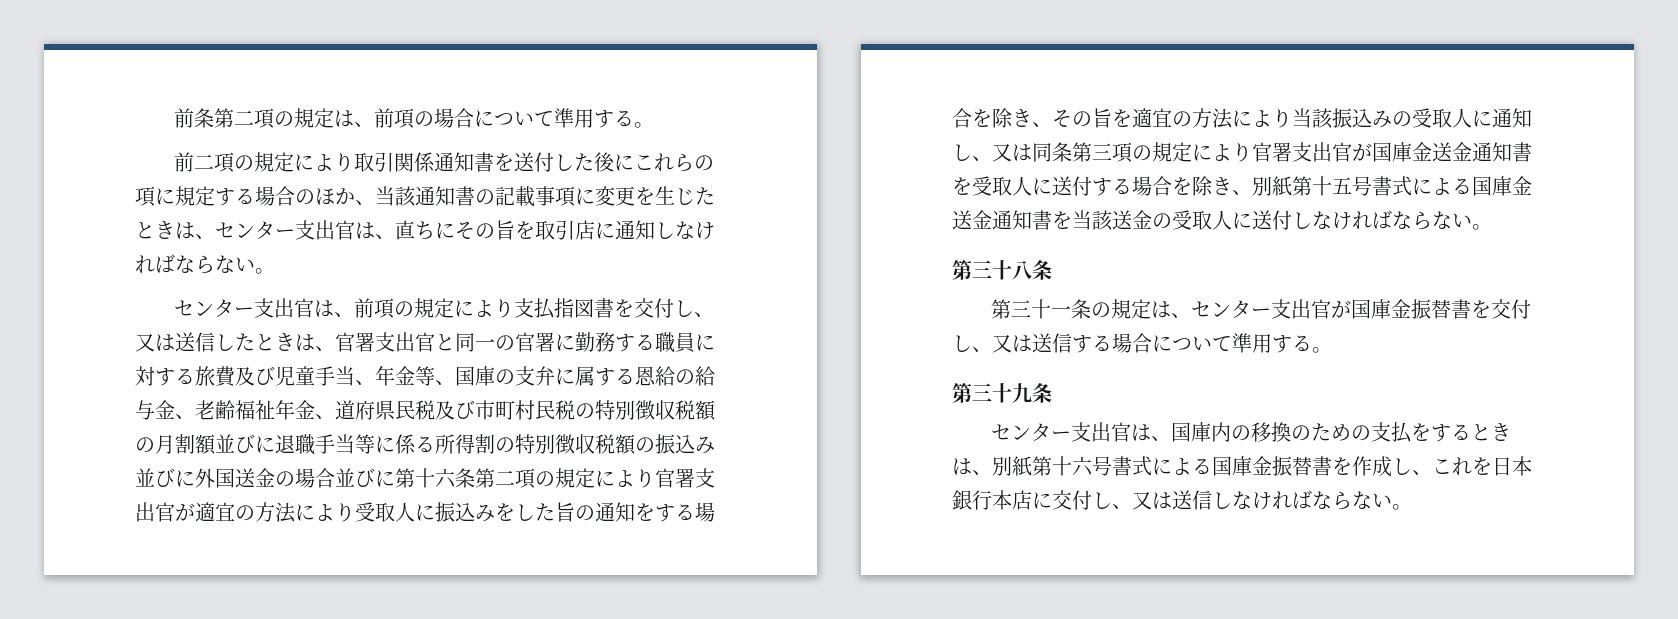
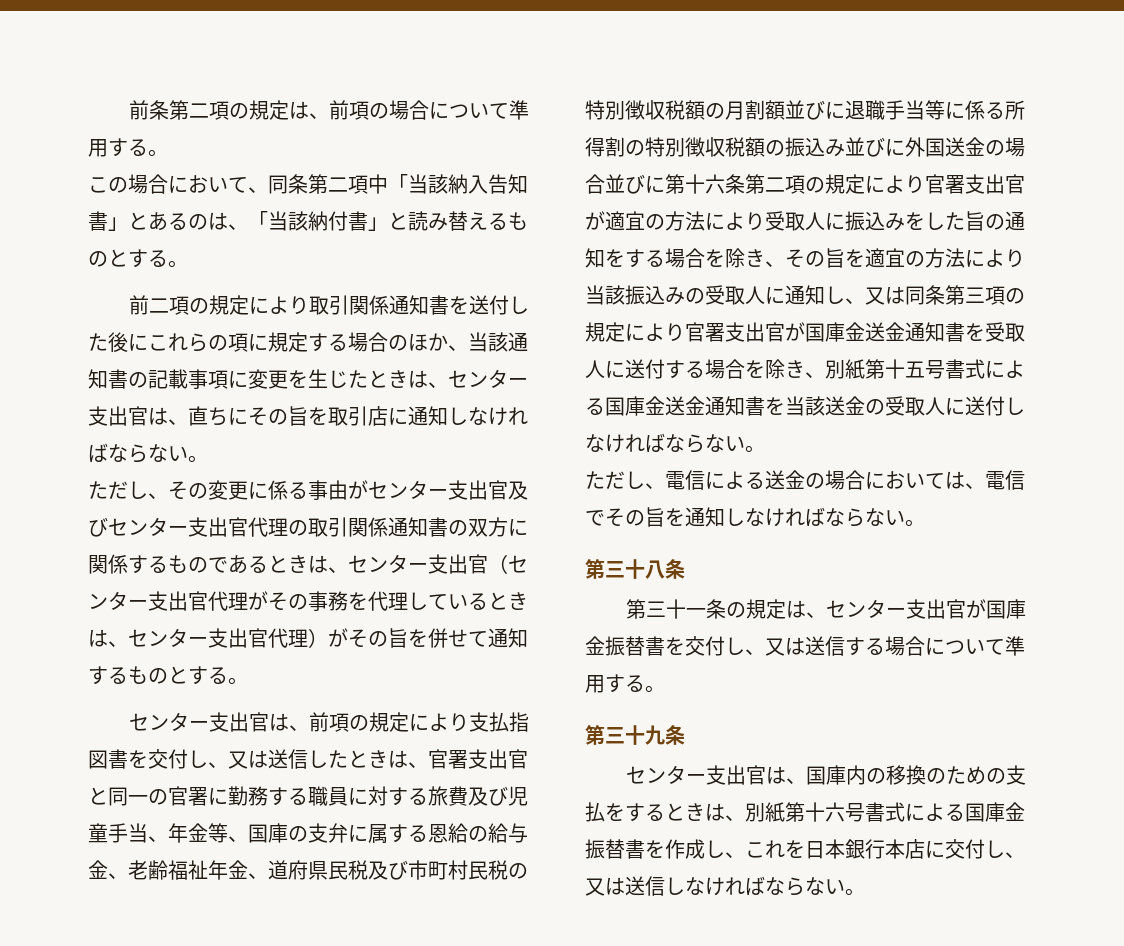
(654, 125) none -> [88,174,528,194] [88,211,528,231] [88,249,188,268] // この場合において、同条第二項中「当該納入告知書」とあるのは、「当該納付書」と読み替えるものとする。
(275, 271) none -> [88,480,528,500] [88,517,528,537] [88,554,528,574] [88,591,528,611] [88,628,528,648] [88,666,248,685] // ただし、その変更に係る事由がセンター支出官及びセンター支出官代理の取引関係通知書の双方に関係するものであるときは、センター支出官（センター支出官代理がその事務を代理しているときは、センター支出官代理）がその旨を併せて通知するものとする。
(1492, 227) none -> [585,470,1025,490] [585,507,925,527] // ただし、電信による送金の場合においては、電信でその旨を通知しなければならない。

